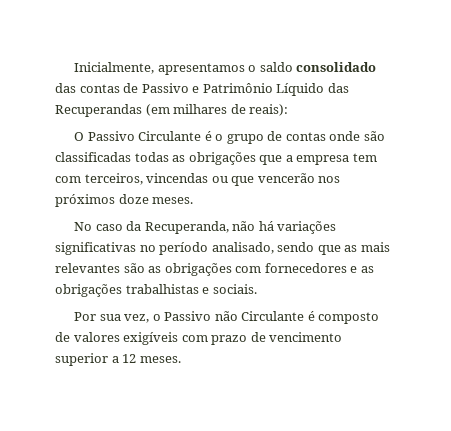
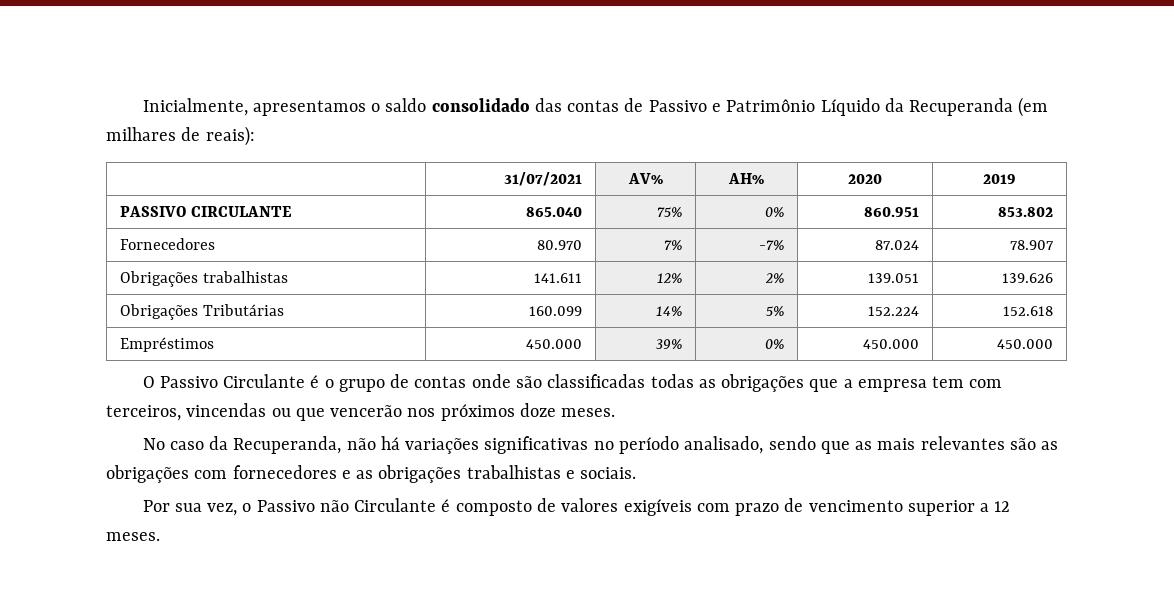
[327,83,349,93] [55,104,142,117] das Recuperandas -> [884,98,1014,116] da Recuperanda
(289, 110) none -> [503,172,582,186] [627,173,663,184] [728,173,764,184] [848,174,882,184] [983,174,1016,184] [120,206,292,217] [525,207,582,217] [656,207,682,217] [764,207,784,217] [863,207,919,217] [997,207,1053,217] [120,238,216,250] [536,240,582,250] [663,240,682,250] [758,240,784,250] [874,240,919,250] [1009,240,1054,250] [120,271,288,287] [533,273,582,283] [656,273,682,284] [764,273,784,284] [867,273,919,283] [1001,273,1053,283] [120,304,284,320] [528,306,582,316] [655,306,682,316] [765,306,784,316] [867,306,919,316] [1002,306,1053,316] [120,337,215,352] [525,339,582,349] [655,339,682,349] [764,339,784,349] [862,339,919,349] [996,339,1053,349] // | 31/07/2021 | AV% | AH% | 2020 | 2019 // PASSIVO CIRCULANTE | 865.040 | 75% | 0% | 860.951 | 853.802 // Fornecedores | 80.970 | 7% | -7% | 87.024 | 78.907 // Obrigações trabalhistas | 141.611 | 12% | 2% | 139.051 | 139.626 // Obrigações Tributárias | 160.099 | 14% | 5% | 152.224 | 152.618 // Empréstimos | 450.000 | 39% | 0% | 450.000 | 450.000

